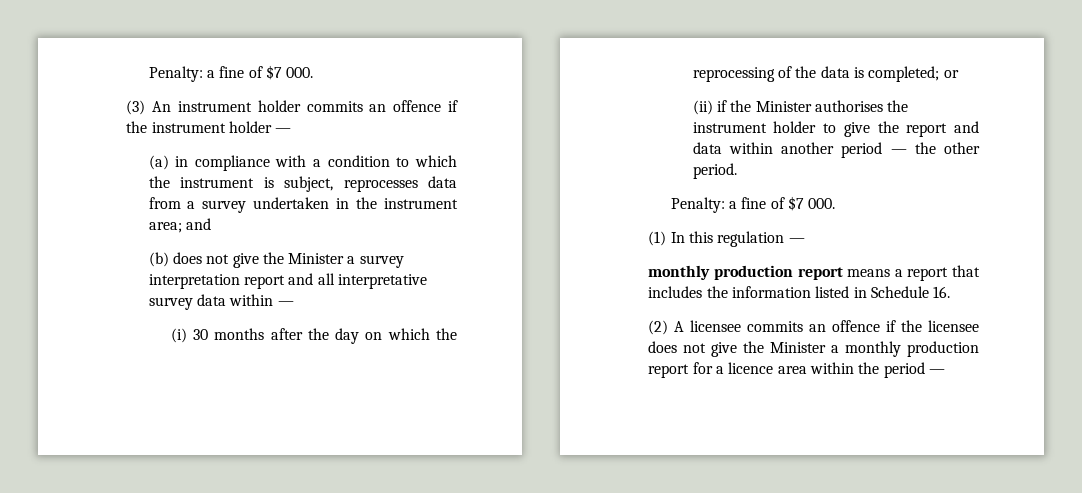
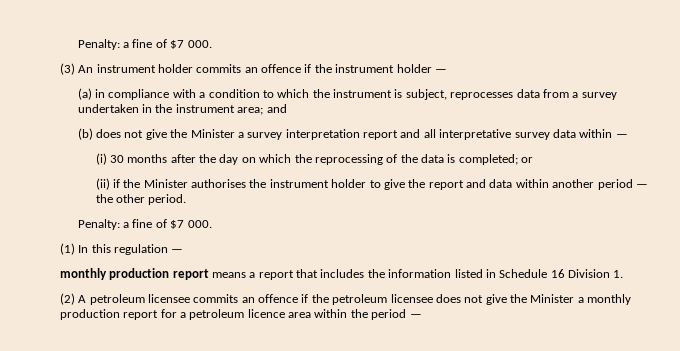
[933,286,951,298] 16. -> [550,269,624,278] 16 Division 1.
(685, 326) none -> [89,294,145,305] petroleum
(923, 326) none -> [332,294,388,305] petroleum
(725, 370) none -> [189,309,245,320] petroleum

